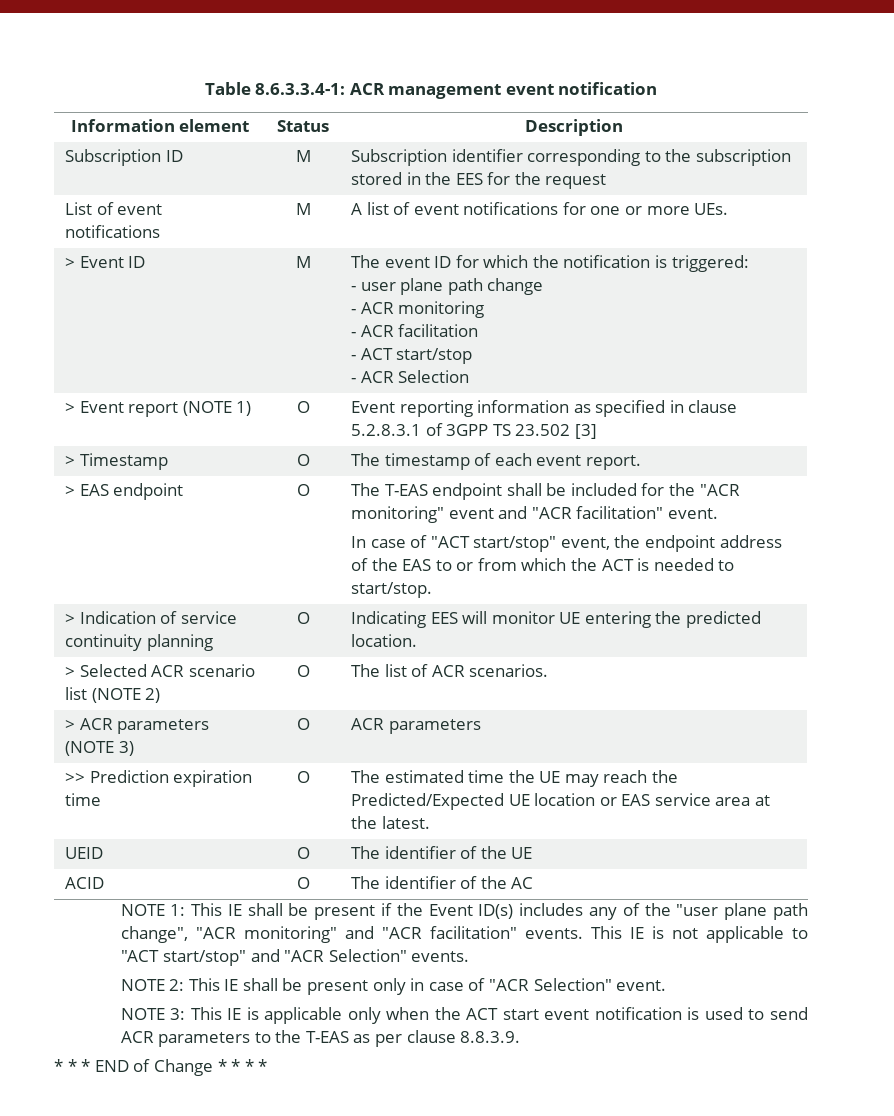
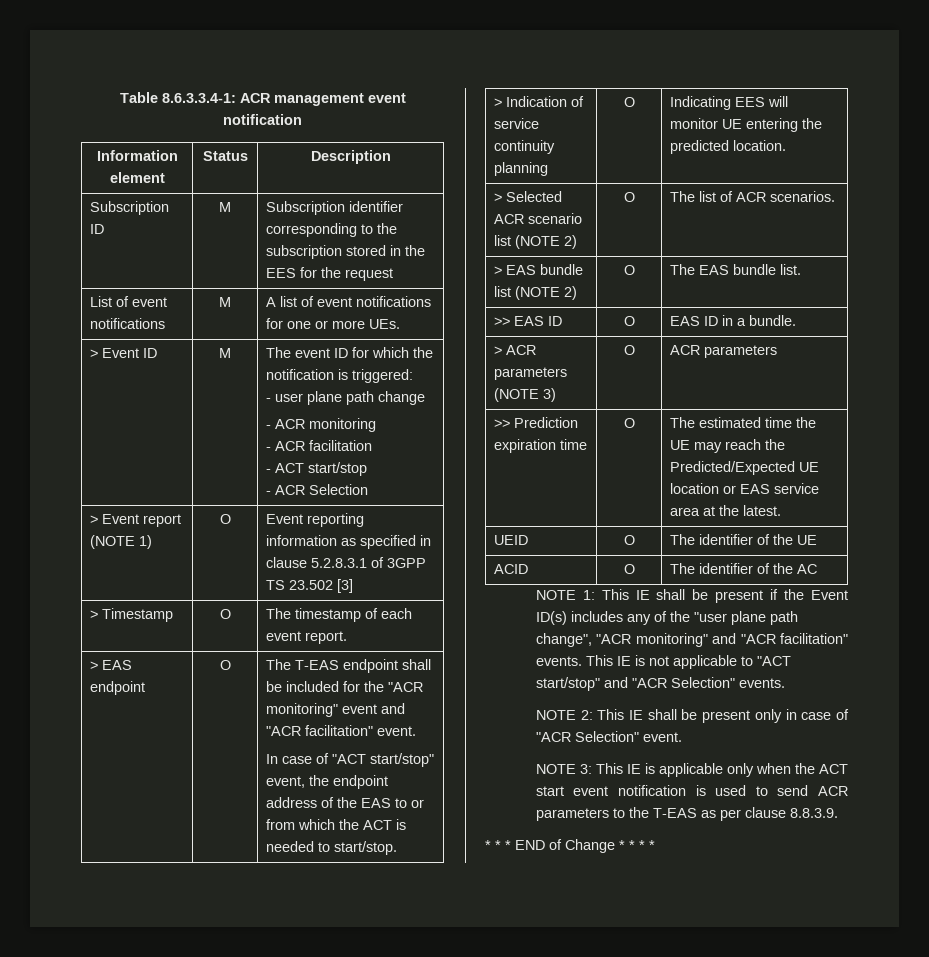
(549, 670) none -> [494,264,584,275] [494,286,578,300] [623,265,635,275] [670,264,802,275] [494,316,563,326] [623,316,635,326] [670,315,797,326] // > EAS bundle list (NOTE 2) | O | The EAS bundle list. // >> EAS ID | O | EAS ID in a bundle.

